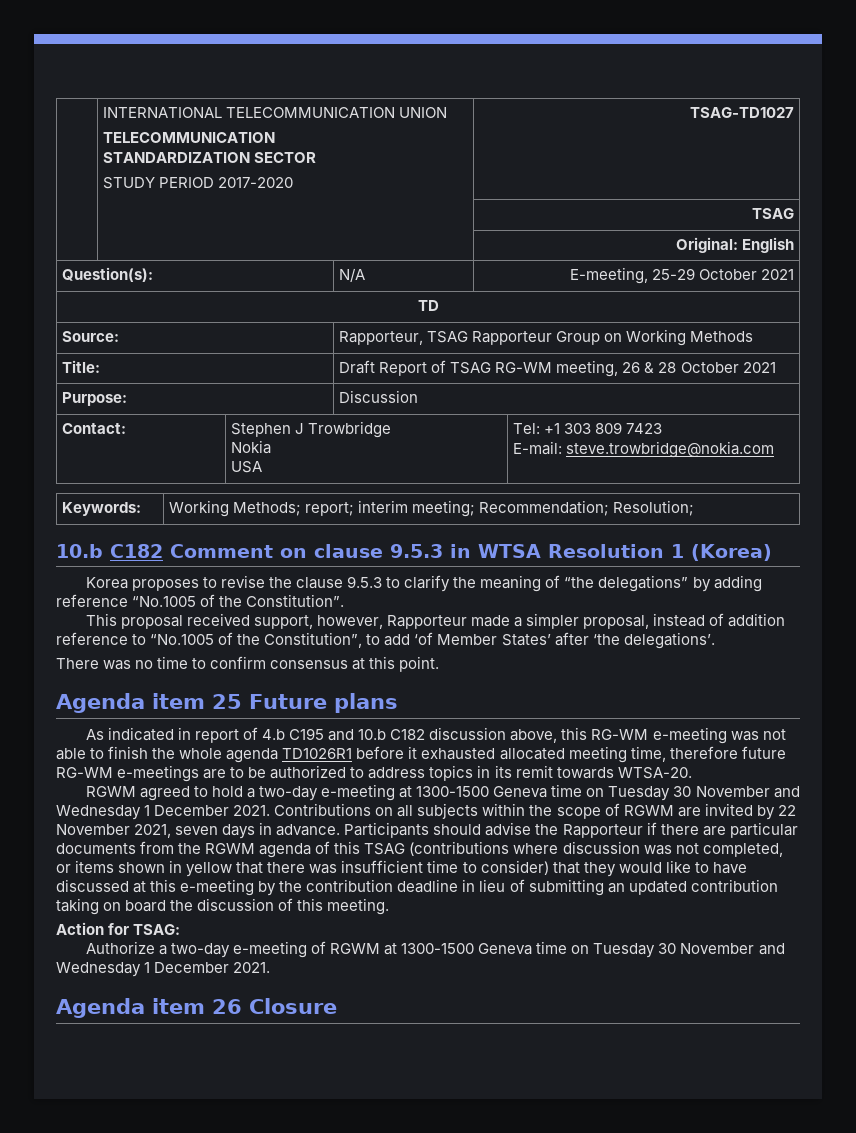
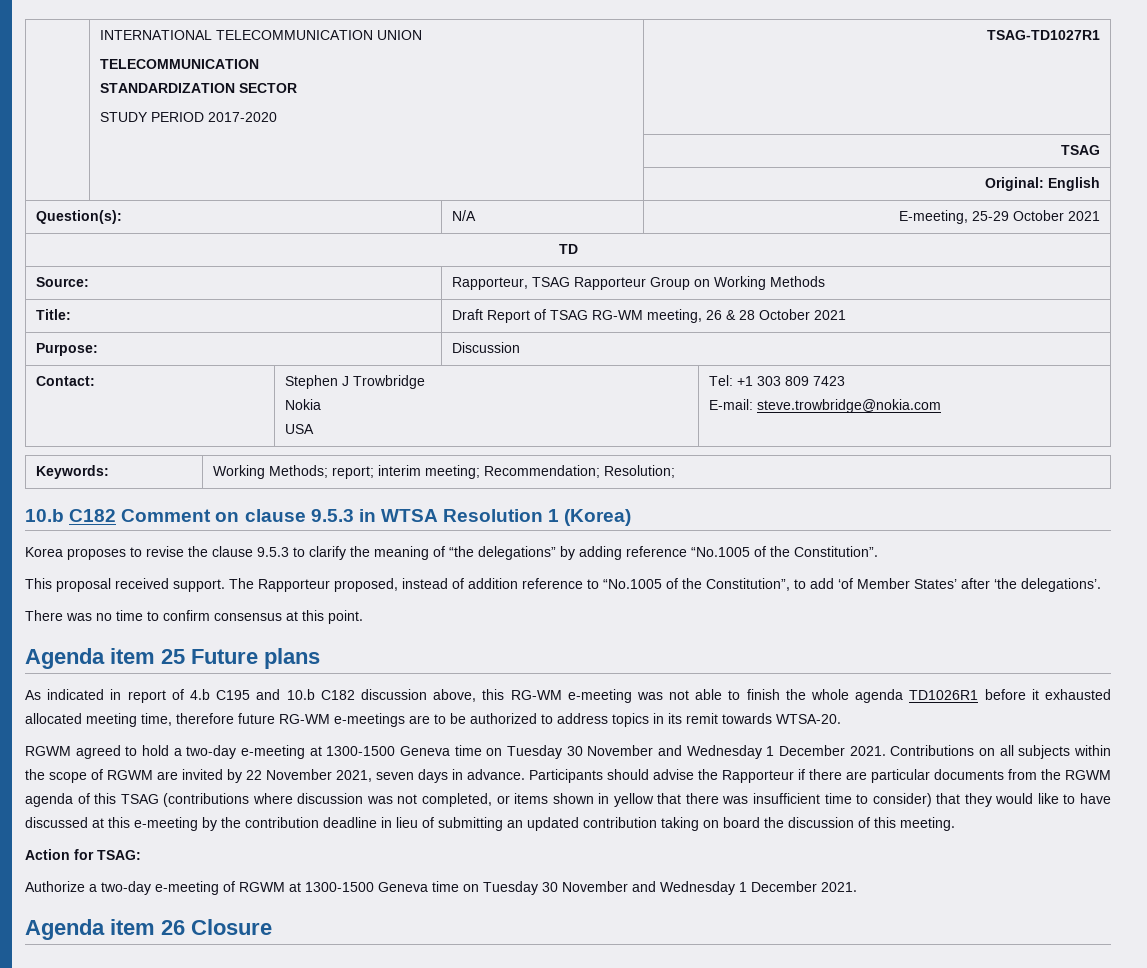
[689,107,794,118] TSAG-TD1027 -> [986,30,1100,40] TSAG-TD1027R1
[253,613,650,629] support, however, Rapporteur made a simpler proposal, -> [173,578,398,592] support. The Rapporteur proposed,

